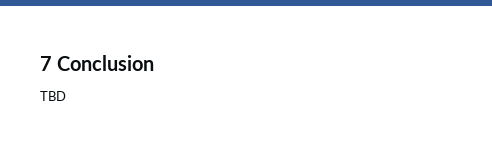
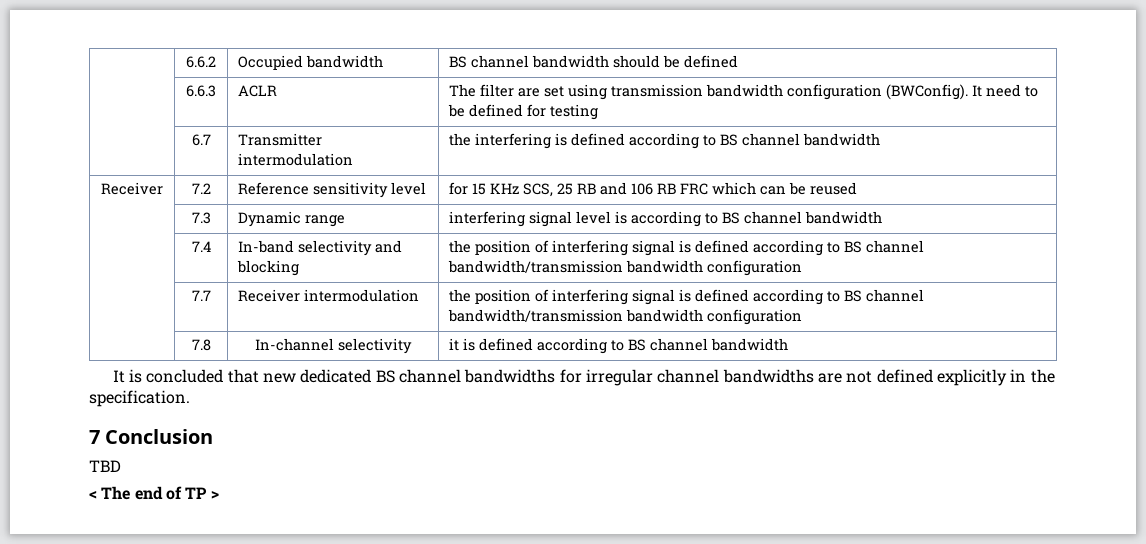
[40,55,155,71] [40,91,66,101] 7 Conclusion // TBD -> [186,56,216,68] [238,55,384,70] [449,55,739,68] [186,85,216,97] [238,85,278,97] [449,84,1039,100] [448,104,599,120] [191,134,211,146] [238,133,323,146] [238,153,354,166] [449,133,881,149] [101,182,163,195] [191,183,211,194] [238,182,427,198] [449,182,858,197] [191,212,211,224] [238,211,346,227] [449,211,883,227] [191,241,211,252] [238,240,403,256] [237,260,300,276] [449,240,925,256] [448,260,803,276] [191,290,211,301] [238,289,420,302] [449,289,925,305] [448,309,803,325] [191,339,211,351] [255,338,412,354] [449,338,789,354] [112,369,1055,386] [89,390,190,407] [89,429,214,444] [89,460,121,472] [89,486,219,500] | 6.6.2 | Occupied bandwidth | BS channel bandwidth should be defined // | 6.6.3 | ACLR | The filter are set using transmission bandwidth configuration (BWConfig). It need to be defined for testing // | 6.7 | Transmitter intermodulation | the interfering is defined according to BS channel bandwidth // Receiver | 7.2 | Reference sensitivity level | for 15 KHz SCS, 25 RB and 106 RB FRC which can be reused // | 7.3 | Dynamic range | interfering signal level is according to BS channel bandwidth // | 7.4 | In-band selectivity and blocking | the position of interfering signal is defined according to BS channel bandwidth/transmission bandwidth configuration // | 7.7 | Receiver intermodulation | the position of interfering signal is defined according to BS channel bandwidth/transmission bandwidth configuration // | 7.8 | In-channel selectivity | it is defined according to BS channel bandwidth // It is concluded that new dedicated BS channel bandwidths for irregular channel bandwidths are not defined explicitly in the specification. // 7 Conclusion // TBD // < The end of TP >

